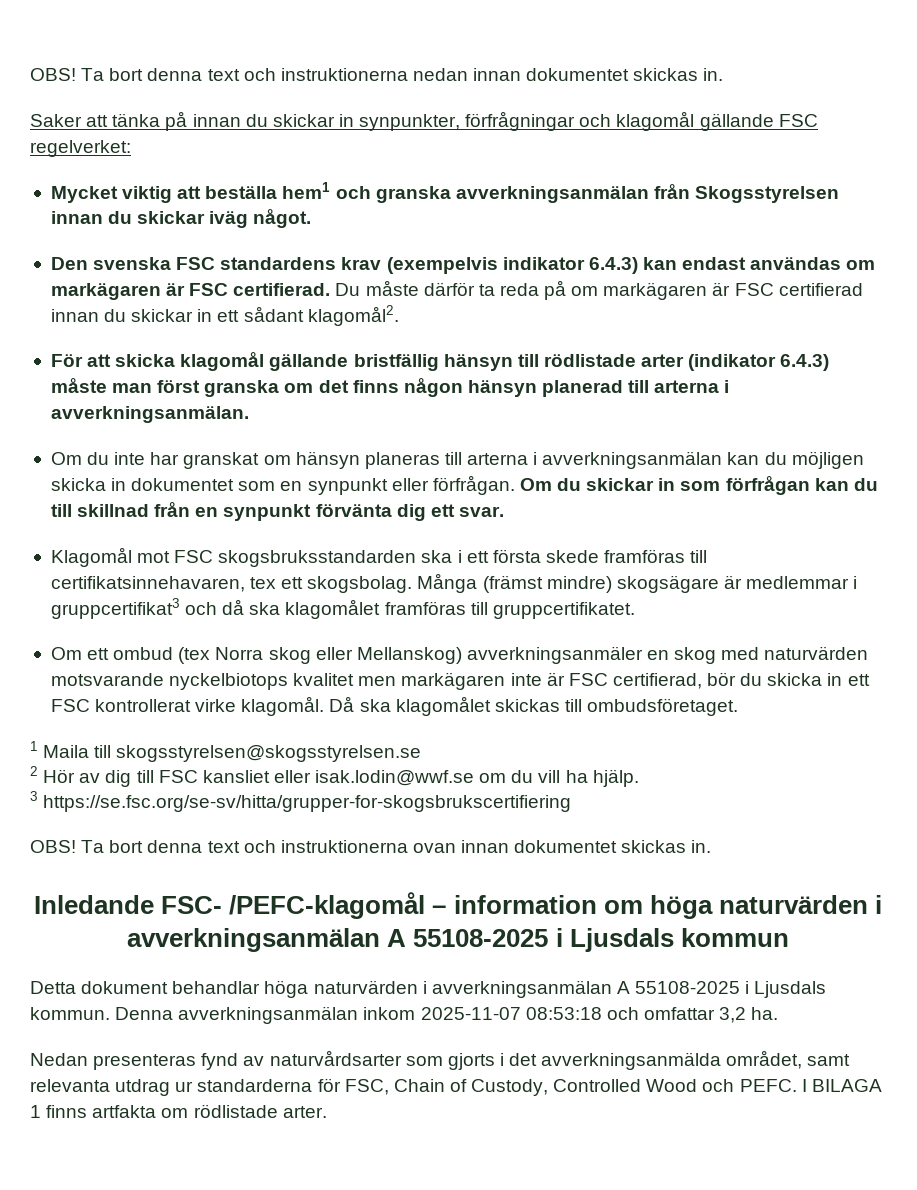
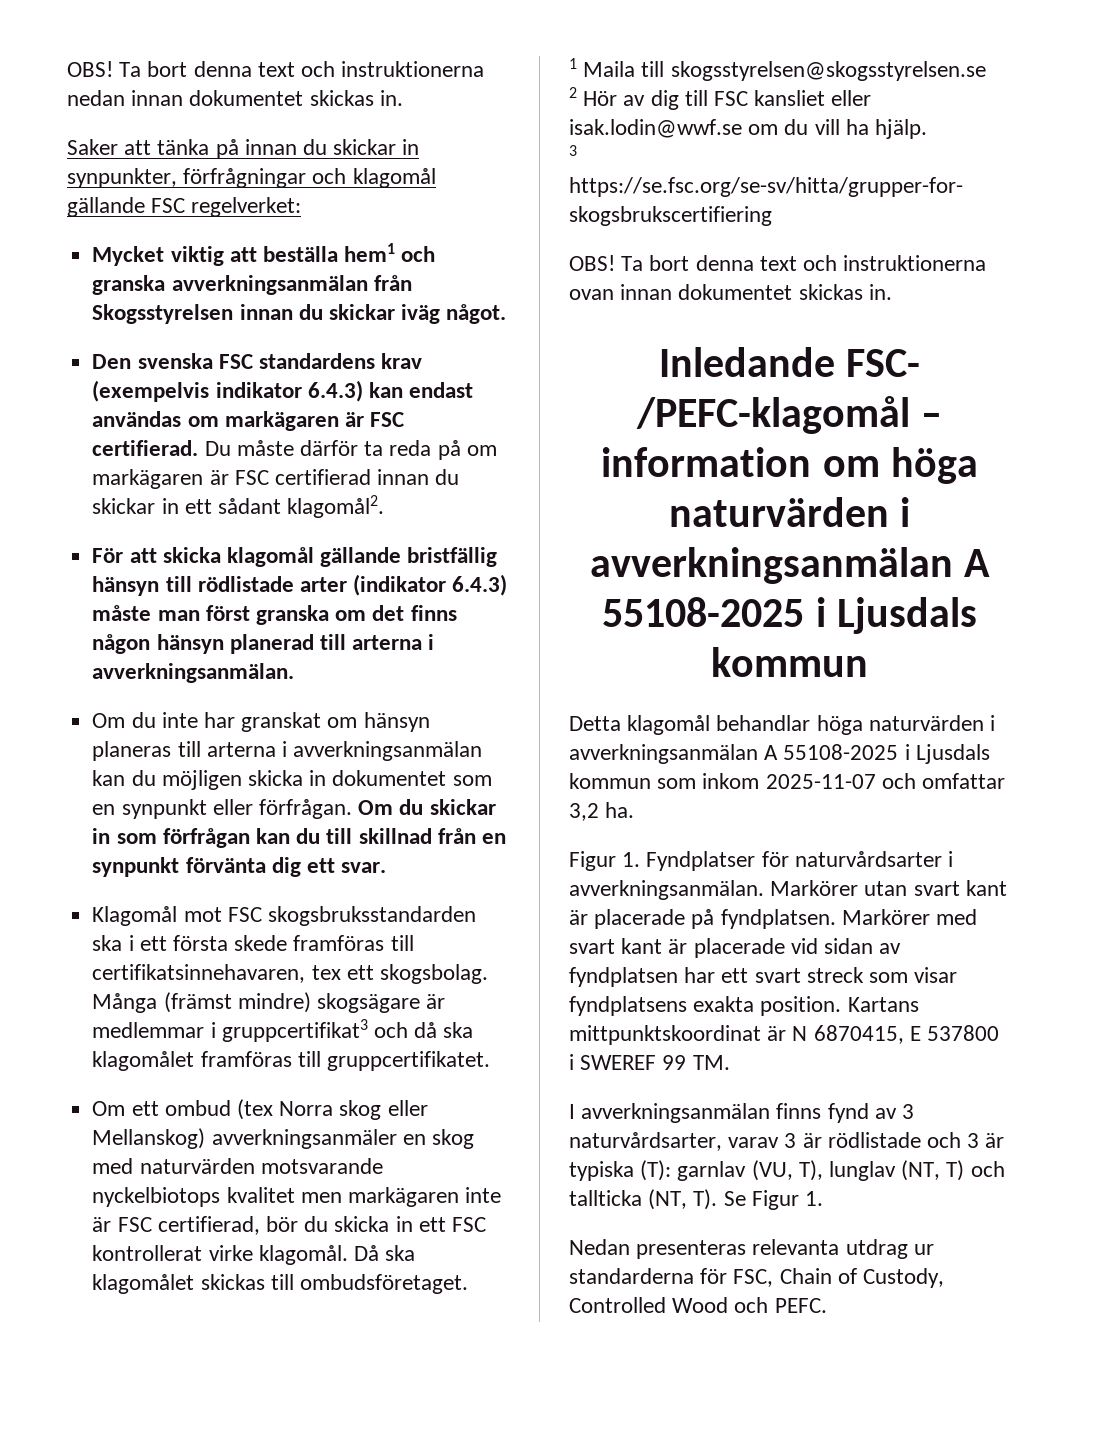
[81,981,169,994] dokument -> [627,715,711,735] klagomål
[30,1006,359,1024] kommun. Denna avverkningsanmälan -> [569,773,697,789] kommun som
[525,1007,602,1020] 08:53:18 -> (876, 781) none
[30,1050,851,1070] Nedan presenteras fynd av naturvårdsarter som gjorts i det avverkningsanmälda området, samt -> [569,851,954,871] [569,880,1007,900] [569,909,978,929] [569,938,902,958] [569,967,958,987] [569,996,919,1016] [569,1025,1000,1045] [569,1054,730,1070] [569,1103,915,1123] [569,1132,1005,1151] [569,1160,1005,1181] [569,1189,824,1210] [569,1239,747,1259] Figur 1. Fyndplatser för naturvårdsarter i avverkningsanmälan. Markörer utan svart kant är placerade på fyndplatsen. Markörer med svart kant är placerade vid sidan av fyndplatsen har ett svart streck som visar fyndplatsens exakta position. Kartans mittpunktskoordinat är N 6870415, E 537800 i SWEREF 99 TM. // I avverkningsanmälan finns fynd av 3 naturvårdsarter, varav 3 är rödlistade och 3 är typiska (T): garnlav (VU, T), lunglav (NT, T) och tallticka (NT, T). Se Figur 1. // Nedan presenteras
[801,1079,882,1092] [30,1104,327,1118] I BILAGA 1 finns artfakta om rödlistade arter. -> (827, 1305) none

